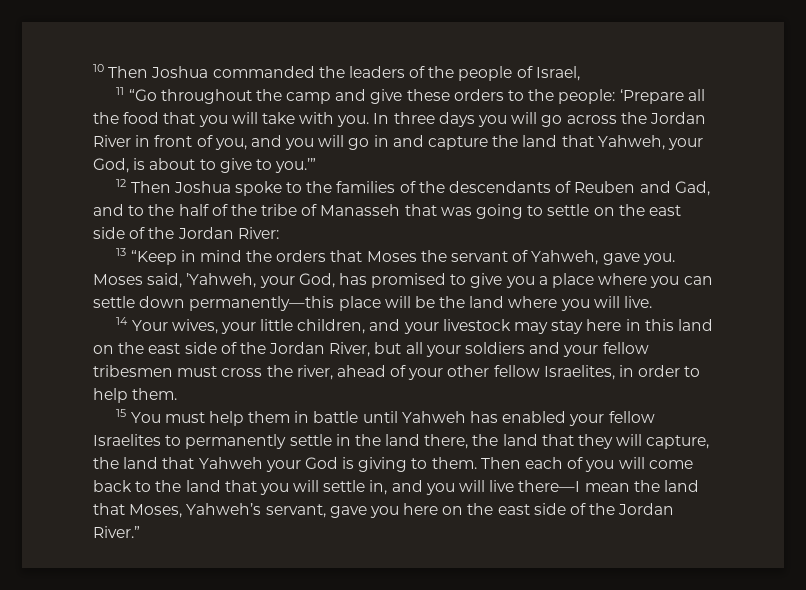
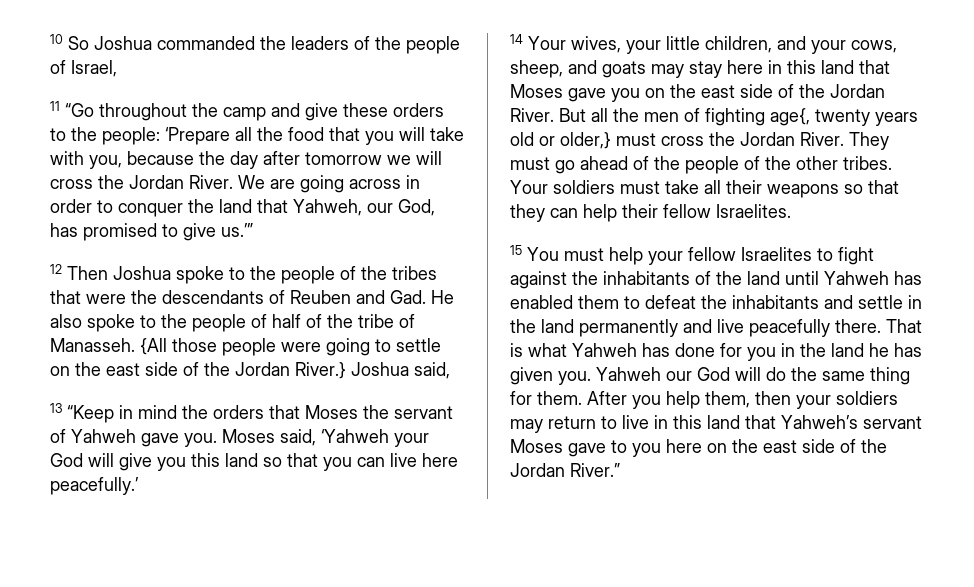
[108,66,149,78] Then -> [68,36,89,50] So
[337,112,706,127] [93,135,703,150] [93,158,317,173] you. In three days you will go across the Jordan River in front of you, and you will go in and capture the land that Yahweh, your God, is about to give to you.’” -> [89,151,442,169] [50,175,420,193] [50,199,435,217] [50,223,253,241] you, because the day after tomorrow we will cross the Jordan River. We are going across in order to conquer the land that Yahweh, our God, has promised to give us.’”
[336,181,710,196] [93,204,175,216] families of the descendants of Reuben and Gad, and to the -> [281,266,437,284] [50,290,454,304] [50,314,267,332] people of the tribes that were the descendants of Reuben and Gad. He also spoke to the people of
[320,204,472,216] Manasseh that was -> [50,338,321,356] Manasseh. {All those people were
[237,227,279,239] River: -> [295,362,450,379] River.} Joshua said,
[531,250,599,265] Yahweh, -> [71,429,136,443] Yahweh
[186,273,713,288] [93,296,653,311] ’Yahweh, your God, has promised to give you a place where you can settle down permanently—this place will be the land where you will live. -> [321,429,429,447] [50,453,458,471] [50,477,139,495] ‘Yahweh your God will give you this land so that you can live here peacefully.’
[442,319,511,331] livestock -> [851,40,897,53] [510,60,646,78] cows, sheep, and goats
[93,342,649,357] [93,365,701,380] [93,388,178,403] [116,409,655,426] [93,434,710,449] [93,457,693,472] [93,480,699,495] [93,503,367,518] on the east side of the Jordan River, but all your soldiers and your fellow tribesmen must cross the river, ahead of your other fellow Israelites, in order to help them. // 15 You must help them in battle until Yahweh has enabled your fellow Israelites to permanently settle in the land there, the land that they will capture, the land that Yahweh your God is giving to them. Then each of you will come back to the land that you will settle in, and you will live there—I mean the land that Moses, Yahweh’s servant, gave -> [859,60,890,74] [510,84,885,102] [510,108,918,126] [510,132,889,150] [510,156,892,174] [510,180,899,198] [510,204,791,222] [510,245,874,265] [510,271,922,289] [510,295,922,309] [510,319,922,337] [510,343,922,361] [510,367,910,385] [510,391,898,409] [510,415,922,433] [510,439,627,457] that Moses gave you on the east side of the Jordan River. But all the men of fighting age{, twenty years old or older,} must cross the Jordan River. They must go ahead of the people of the other tribes. Your soldiers must take all their weapons so that they can help their fellow Israelites. // 15 You must help your fellow Israelites to fight against the inhabitants of the land until Yahweh has enabled them to defeat the inhabitants and settle in the land permanently and live peacefully there. That is what Yahweh has done for you in the land he has given you. Yahweh our God will do the same thing for them. After you help them, then your soldiers may return to live in this land that Yahweh’s servant Moses gave to

